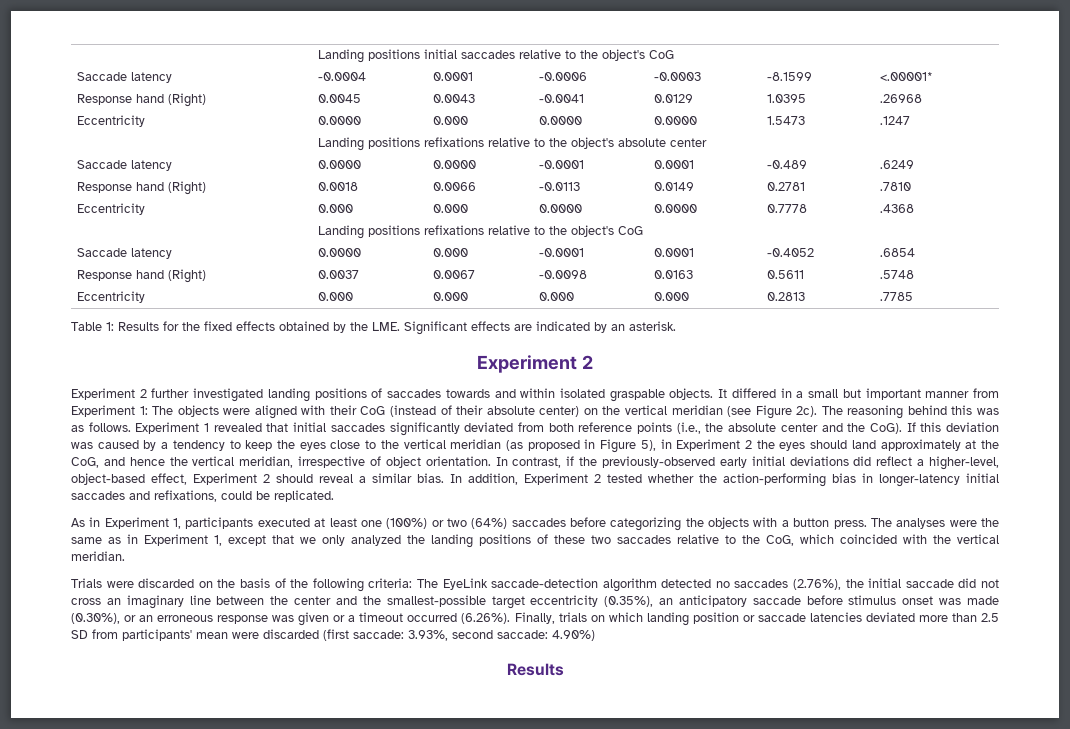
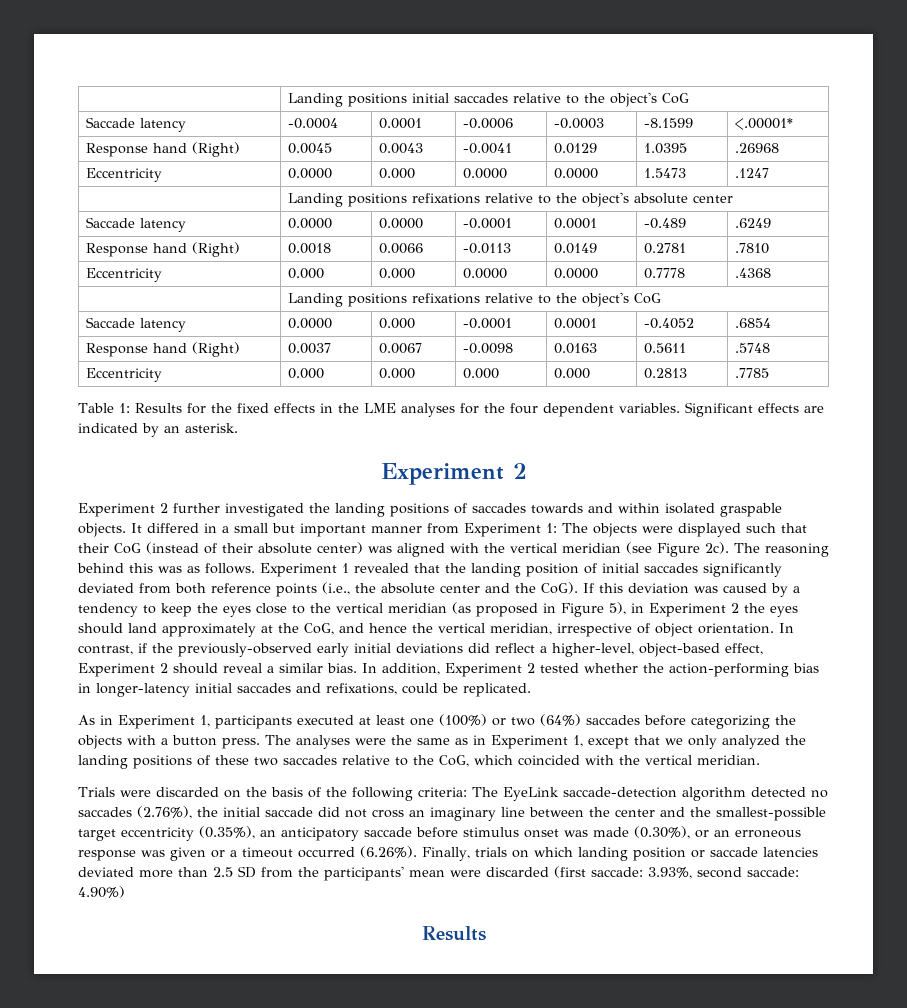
[279,321,400,333] obtained by the LME. -> [319,403,680,417] in the LME analyses for the four dependent variables.
(264, 395) none -> [309,503,330,513] the
[254,405,326,419] aligned with -> [678,523,807,537] displayed such that
[583,408,598,415] on -> [368,543,479,557] was aligned with
(289, 427) none -> [445,563,597,577] the landing position of
(118, 634) none -> [298,867,319,877] the

